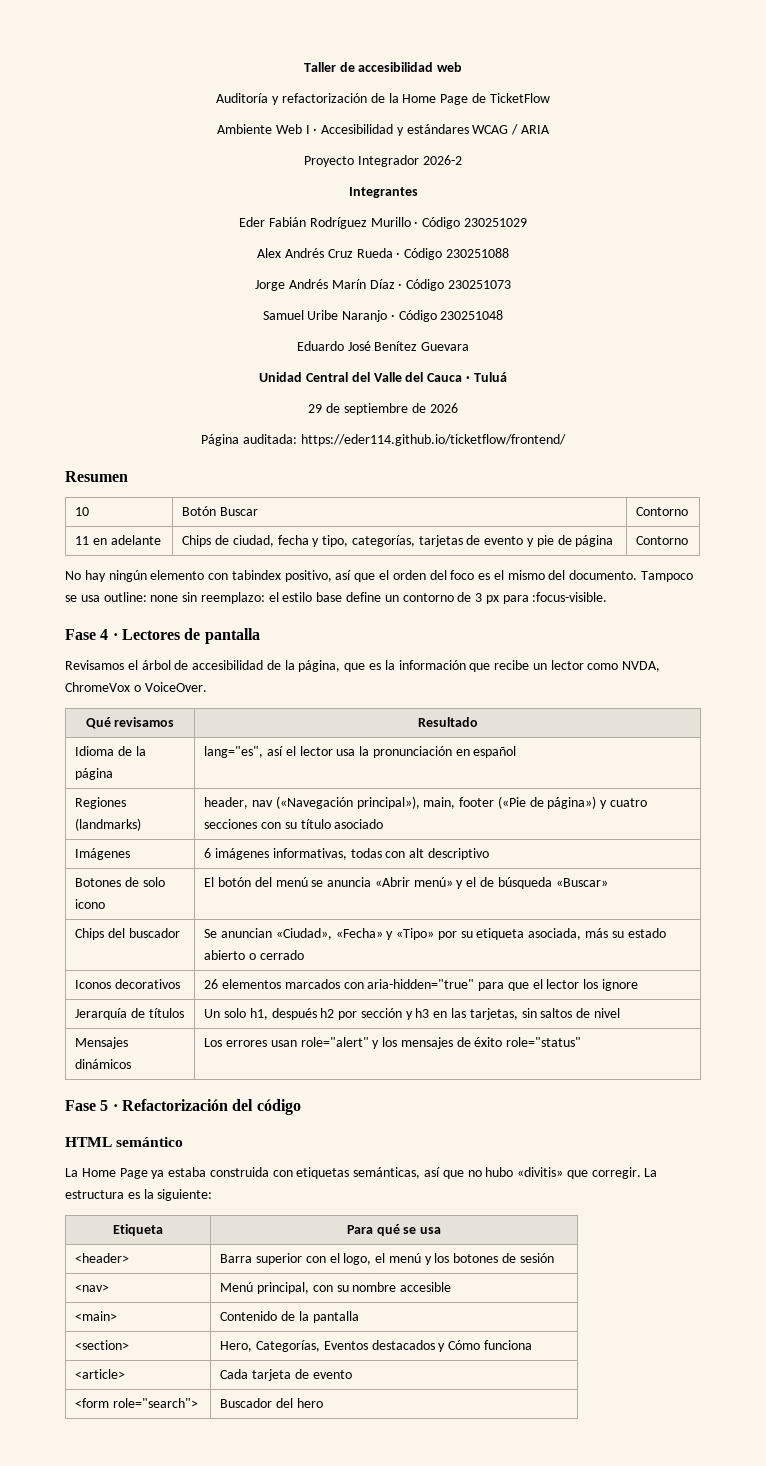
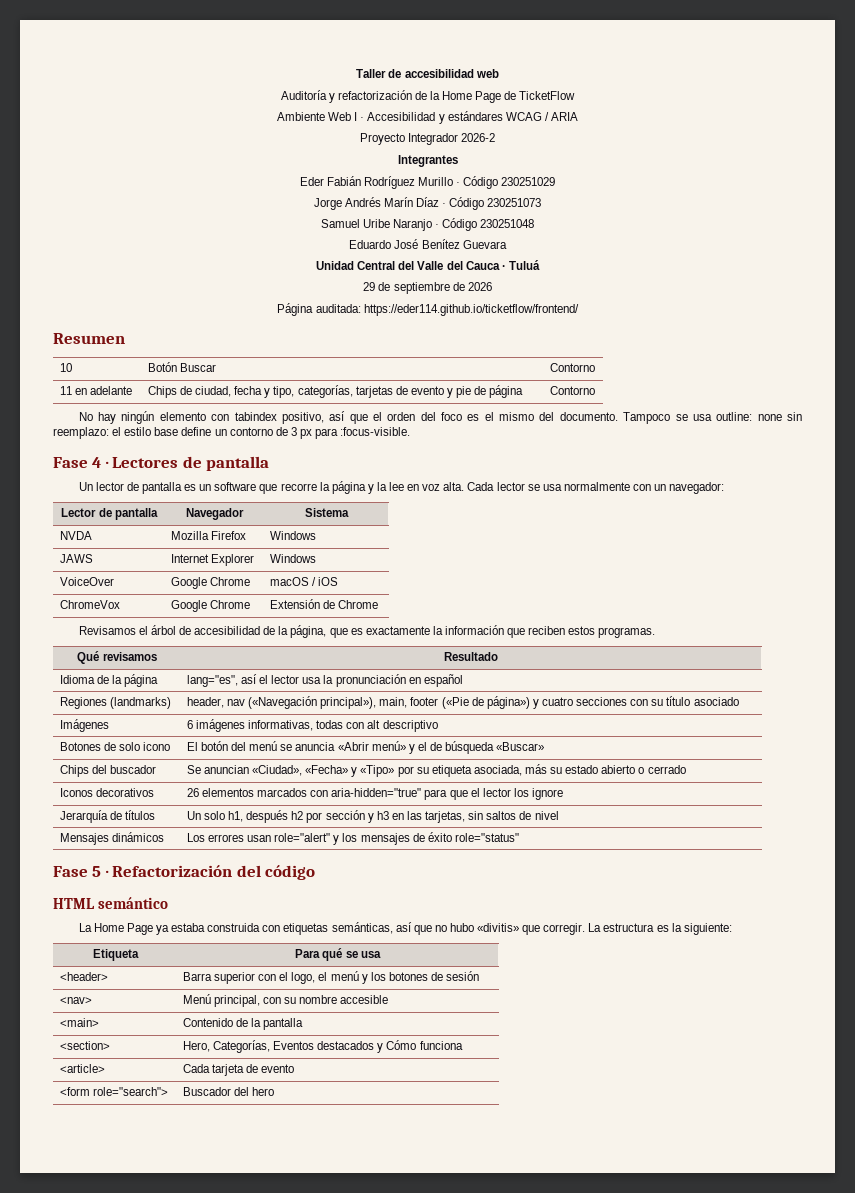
[257,248,509,260] // Alex Andrés Cruz Rueda · Código 230251088 -> (556, 181) none
(260, 636) none -> [78,481,725,494] [61,508,158,520] [185,508,244,520] [304,508,349,517] [59,531,92,540] [170,531,247,540] [269,531,316,540] [59,554,93,563] [170,554,255,566] [269,554,316,563] [59,577,114,586] [170,577,251,589] [269,577,339,586] [59,600,120,609] [170,600,251,612] [269,599,379,609] // Un lector de pantalla es un software que recorre la página y la lee en voz alta. Cada lector se usa normalmente con un navegador: // Lector de pantalla | Navegador | Sistema // NVDA | Mozilla Firefox | Windows // JAWS | Internet Explorer | Windows // VoiceOver | Google Chrome | macOS / iOS // ChromeVox | Google Chrome | Extensión de Chrome
(382, 666) none -> [365,626,430,635] exactamente
[494,660,661,672] [65,682,207,692] recibe un lector como NVDA, ChromeVox o VoiceOver. -> [528,626,656,638] reciben estos programas.

